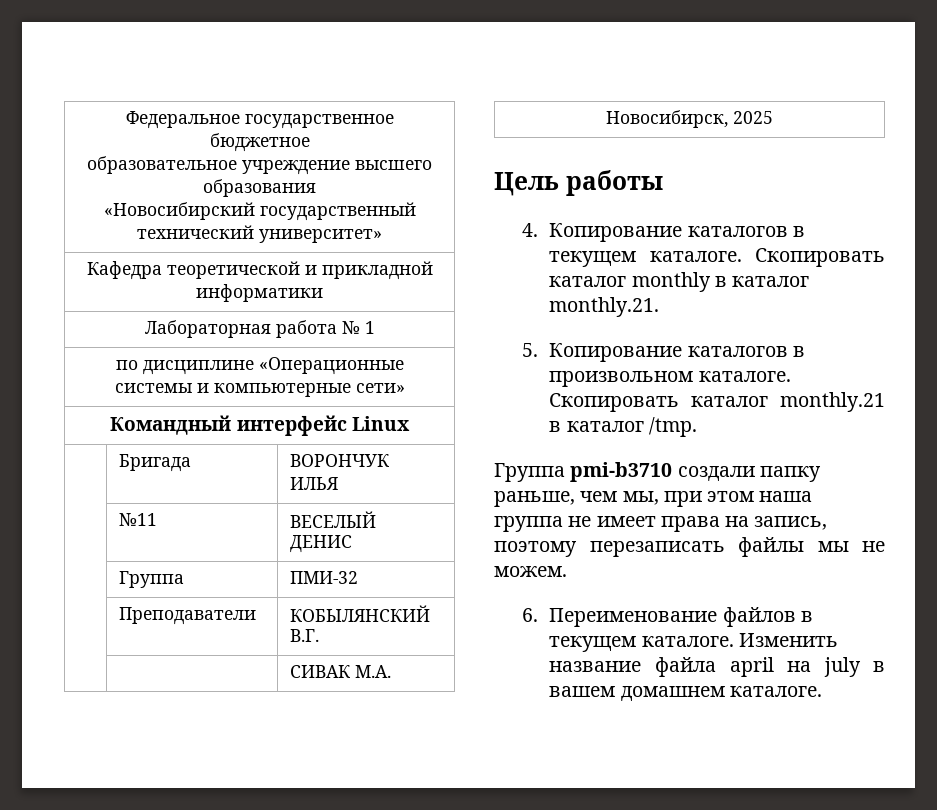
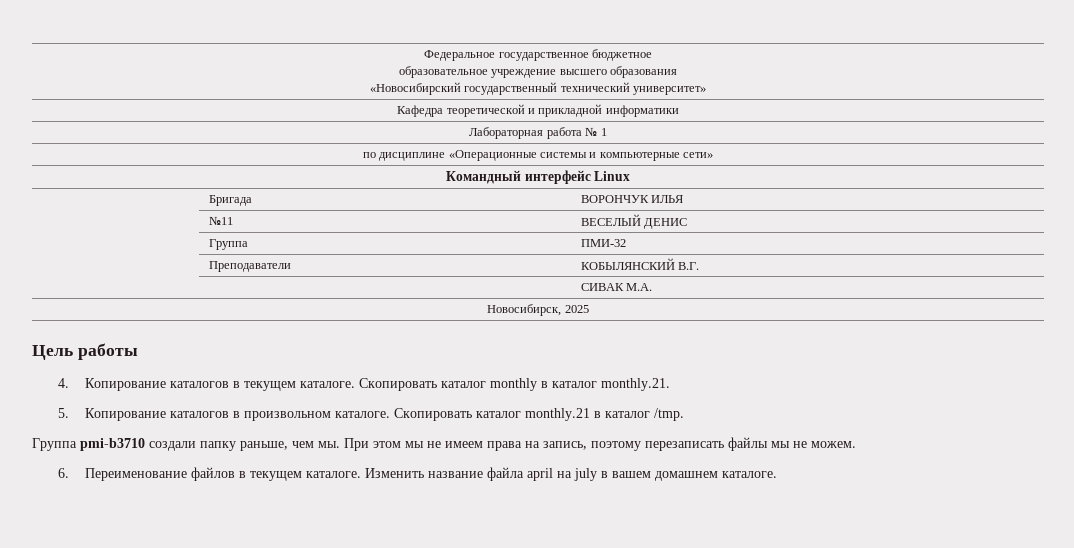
[622,491,813,507] [494,516,656,532] мы, при этом наша группа не имеет -> [318,438,483,451] мы. При этом мы не имеем

